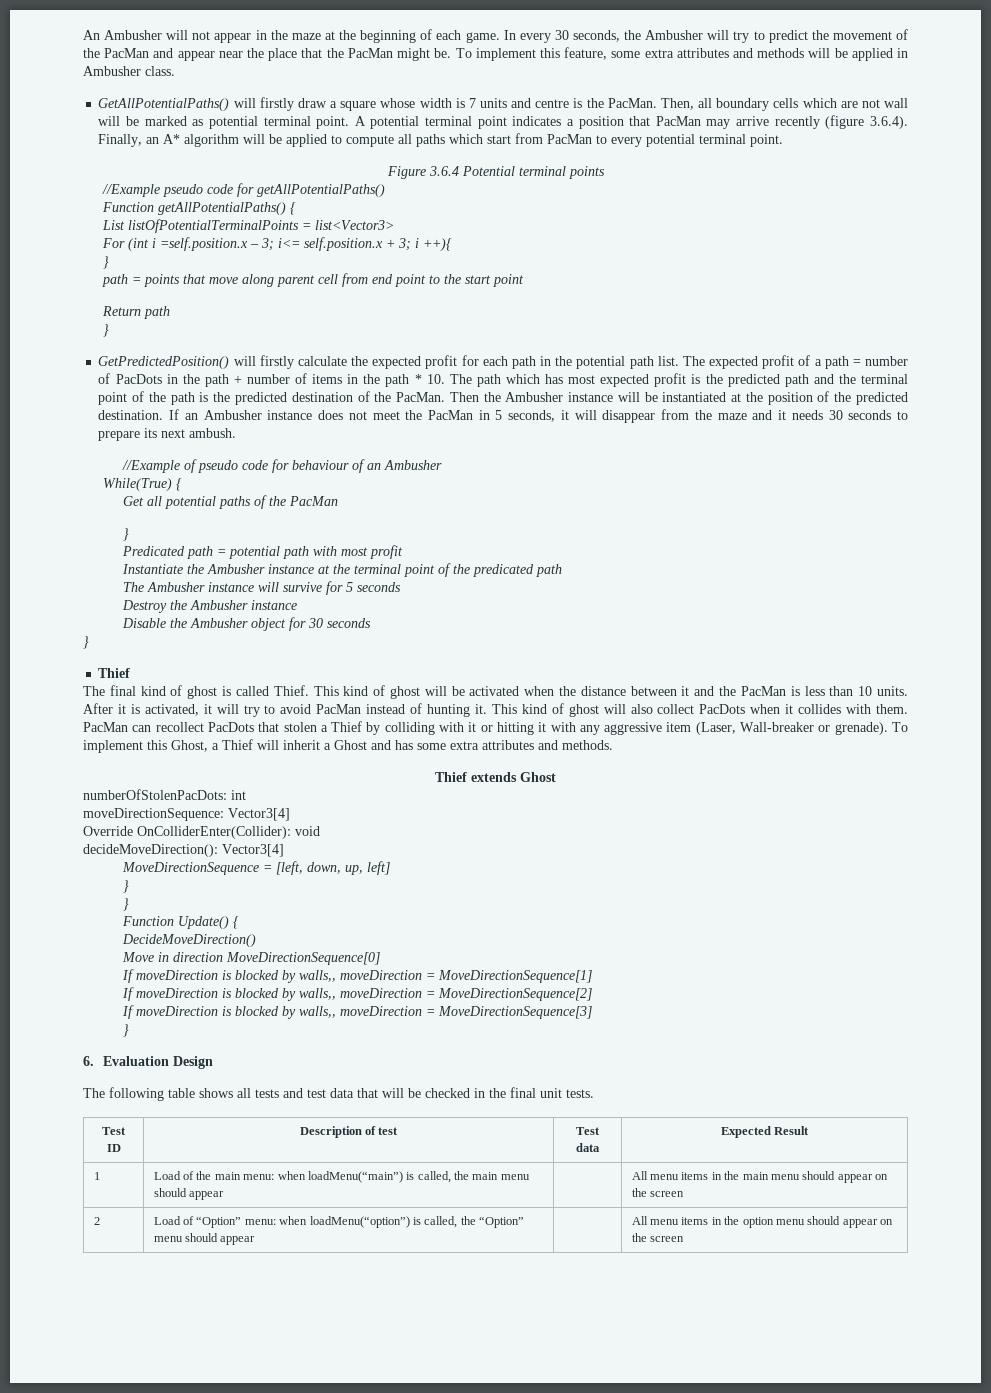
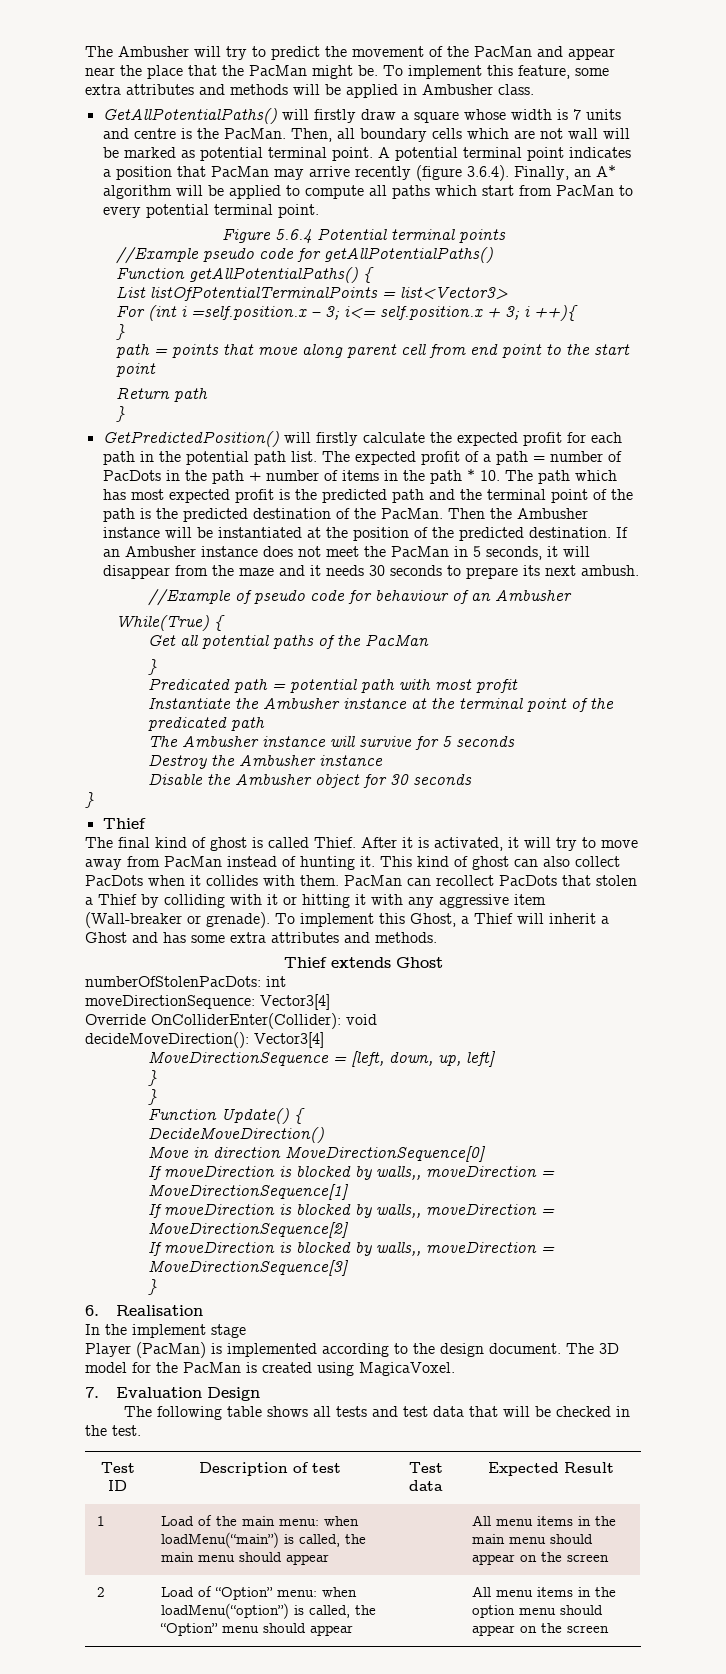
[83,29,642,43] An Ambusher will not appear in the maze at the beginning of each game. In every 30 seconds, the -> [85,46,113,57] The
[428,166,459,176] 3.6.4 -> [274,229,312,244] 5.6.4
[313,685,908,699] This kind of ghost will be activated when the distance between it and the PacMan is less than 10 units. -> (356, 842) none
[280,704,312,714] avoid -> [601,840,638,848] [85,856,160,870] move away from
[603,704,626,714] will -> [514,859,538,867] can
[695,722,815,735] (Laser, Wall-breaker -> [85,912,182,928] (Wall-breaker
(94, 1061) none -> [116,1305,204,1316] [85,1324,246,1338] [85,1342,619,1358] [85,1362,455,1376] [85,1387,99,1398] Realisation // In the implement stage // Player (PacMan) is implemented according to the design document. The 3D model for the PacMan is created using MagicaVoxel. // 7.
[510,1087,594,1098] final unit tests. -> [112,1425,141,1436] test.

